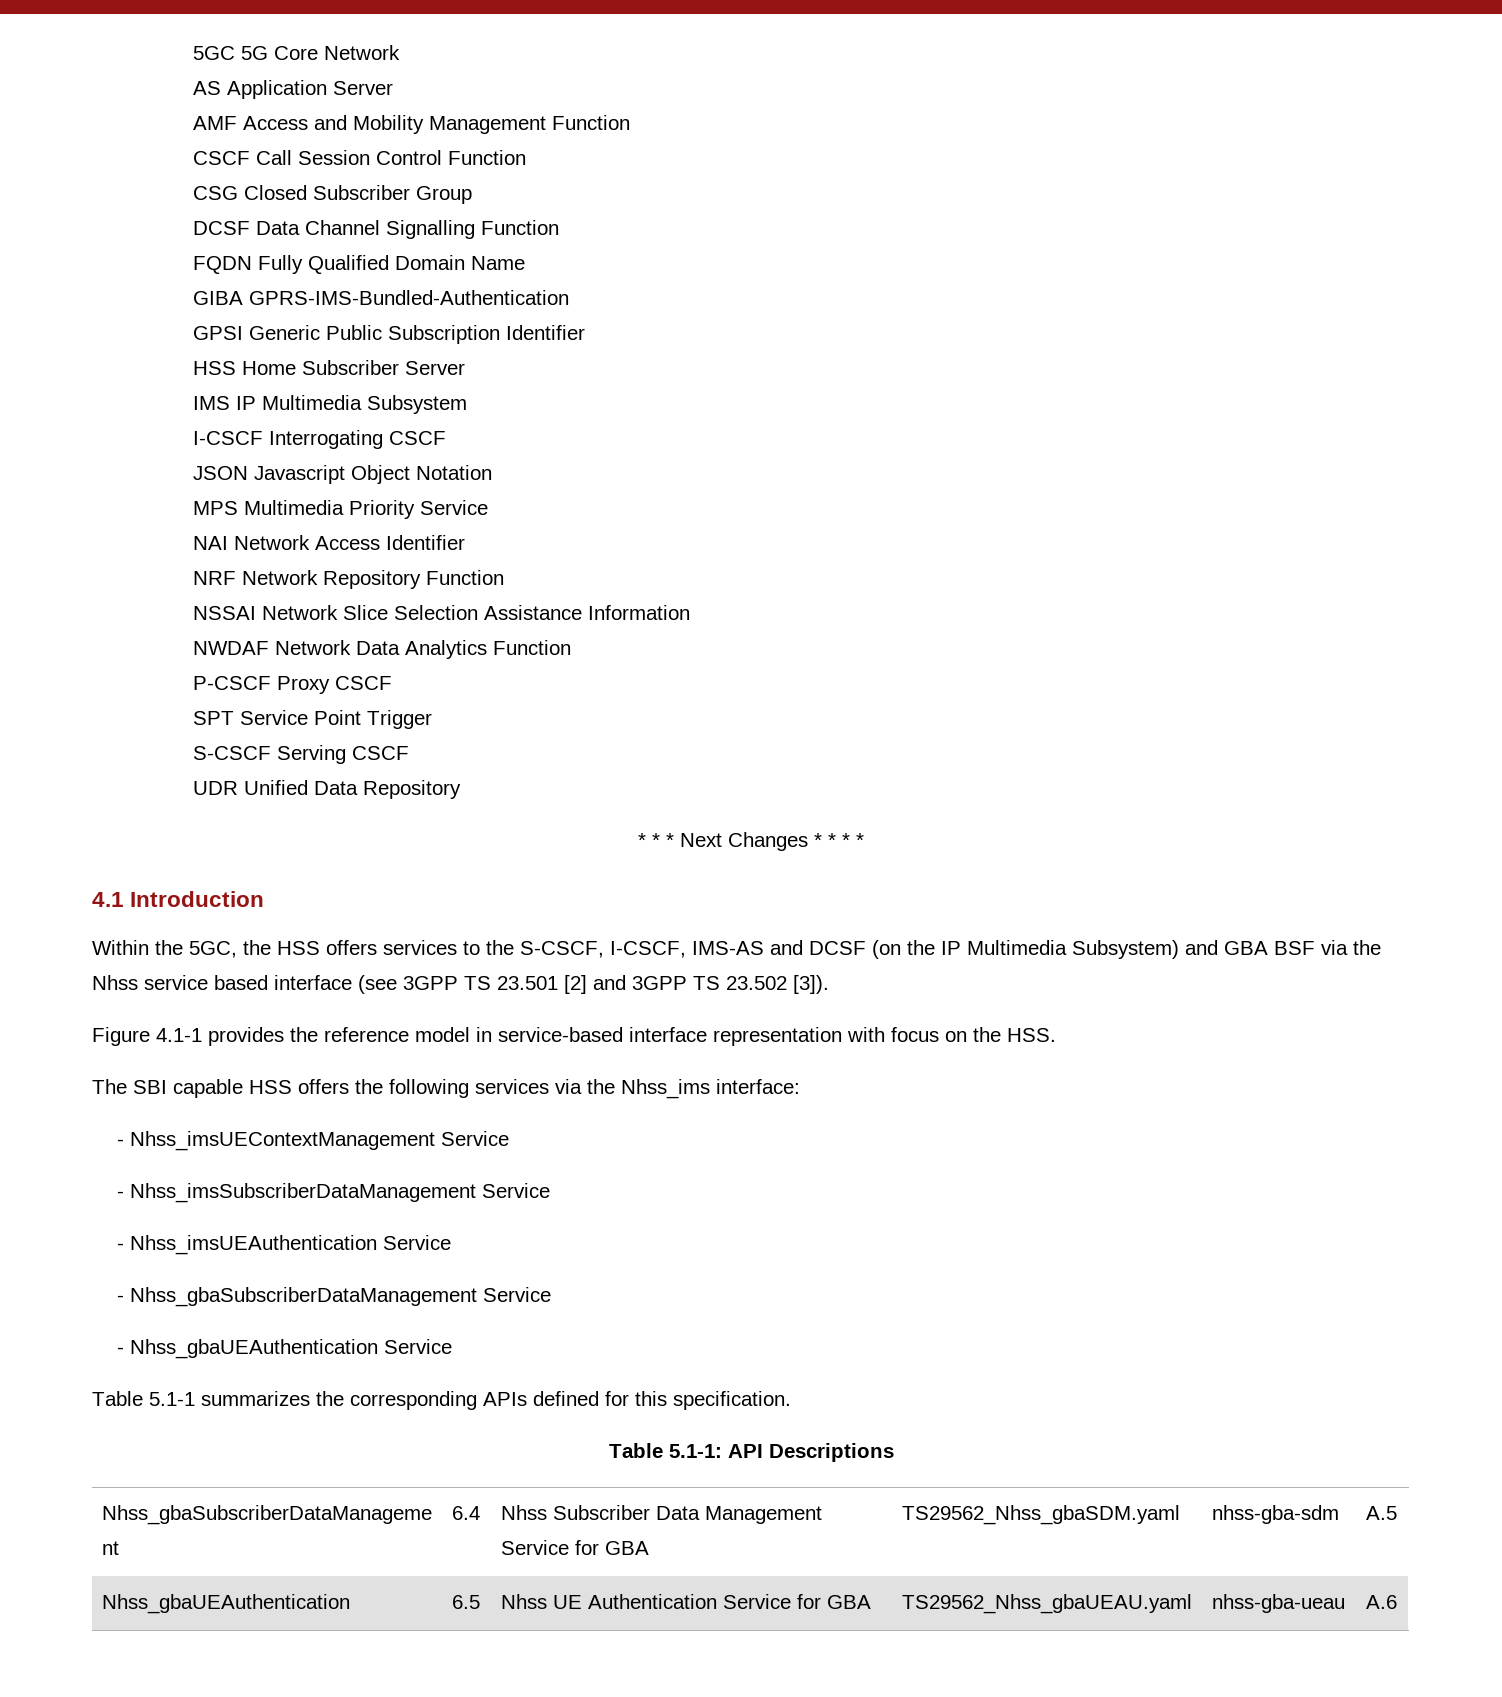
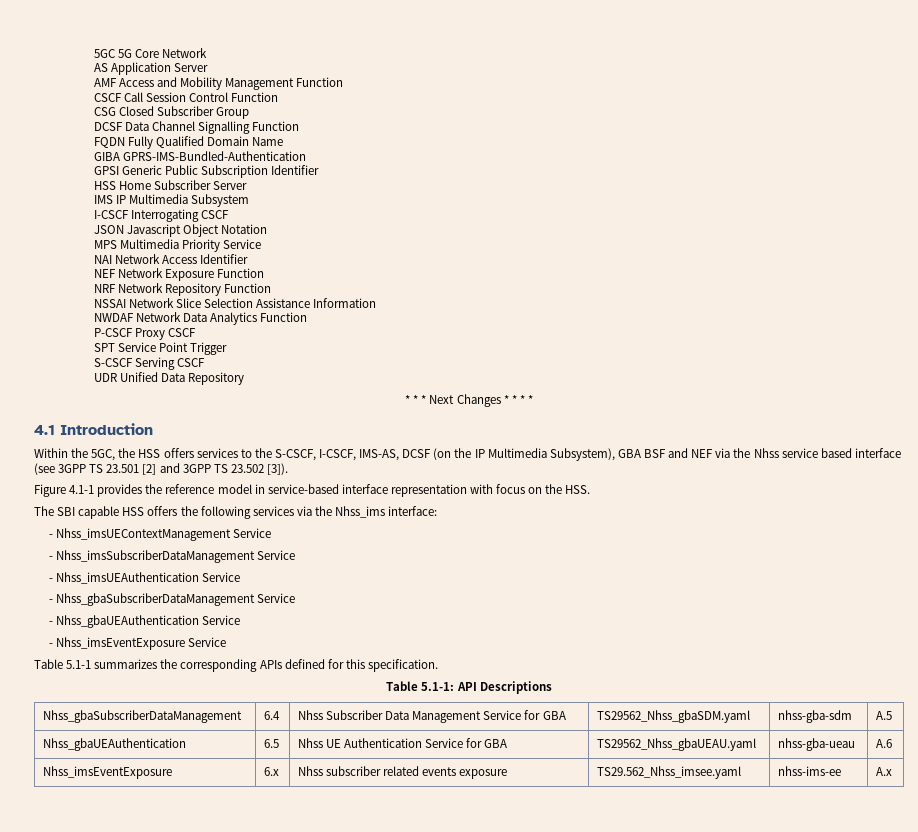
(466, 542) none -> [93,268,265,281] // NEF Network Exposure Function
[692,940,803,955] IMS-AS and -> [359,449,400,461] IMS-AS,
[1072,940,1315,959] Subsystem) and GBA BSF -> [549,448,714,461] Subsystem), GBA BSF and NEF
(453, 1346) none -> [48,637,227,650] // - Nhss_imsEventExposure Service
(1398, 1602) none -> [42,766,172,779] [263,767,279,776] [297,766,508,779] [596,766,741,779] [777,766,841,776] [875,767,892,776] // Nhss_imsEventExposure | 6.x | Nhss subscriber related events exposure | TS29.562_Nhss_imsee.yaml | nhss-ims-ee | A.x

